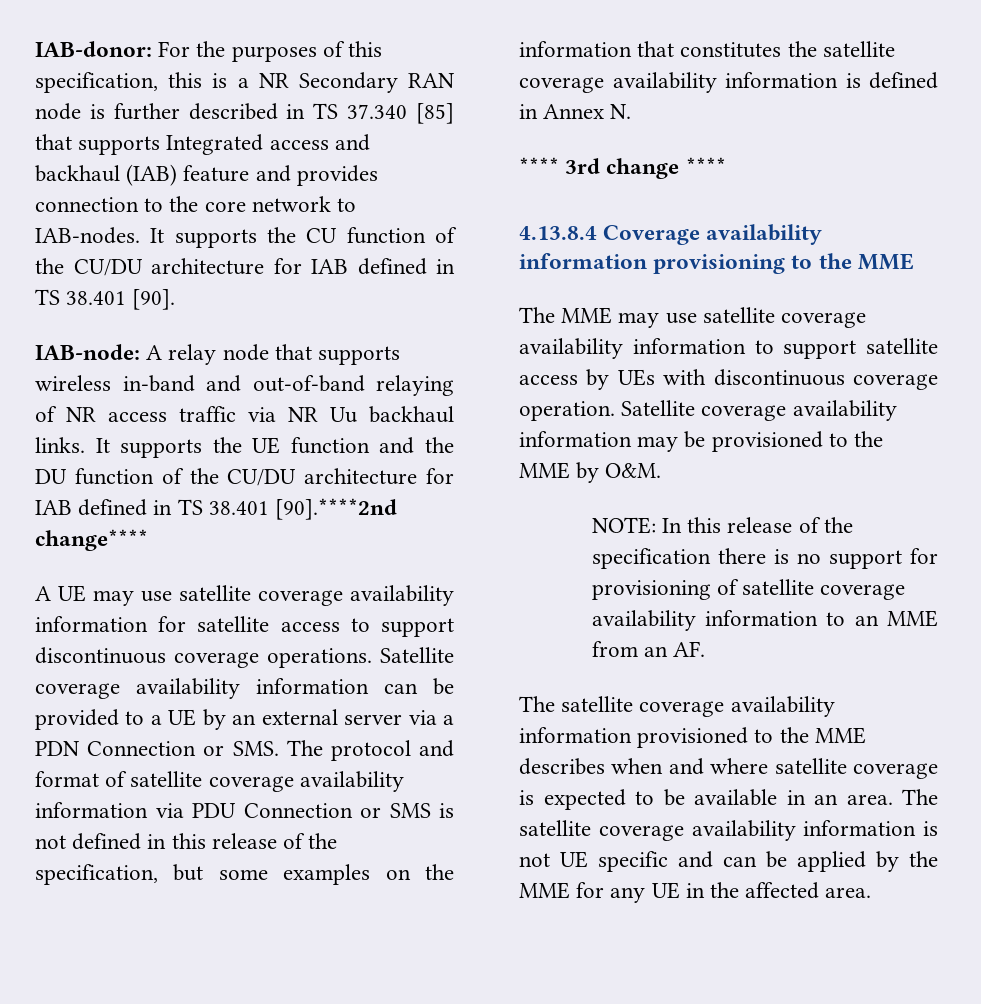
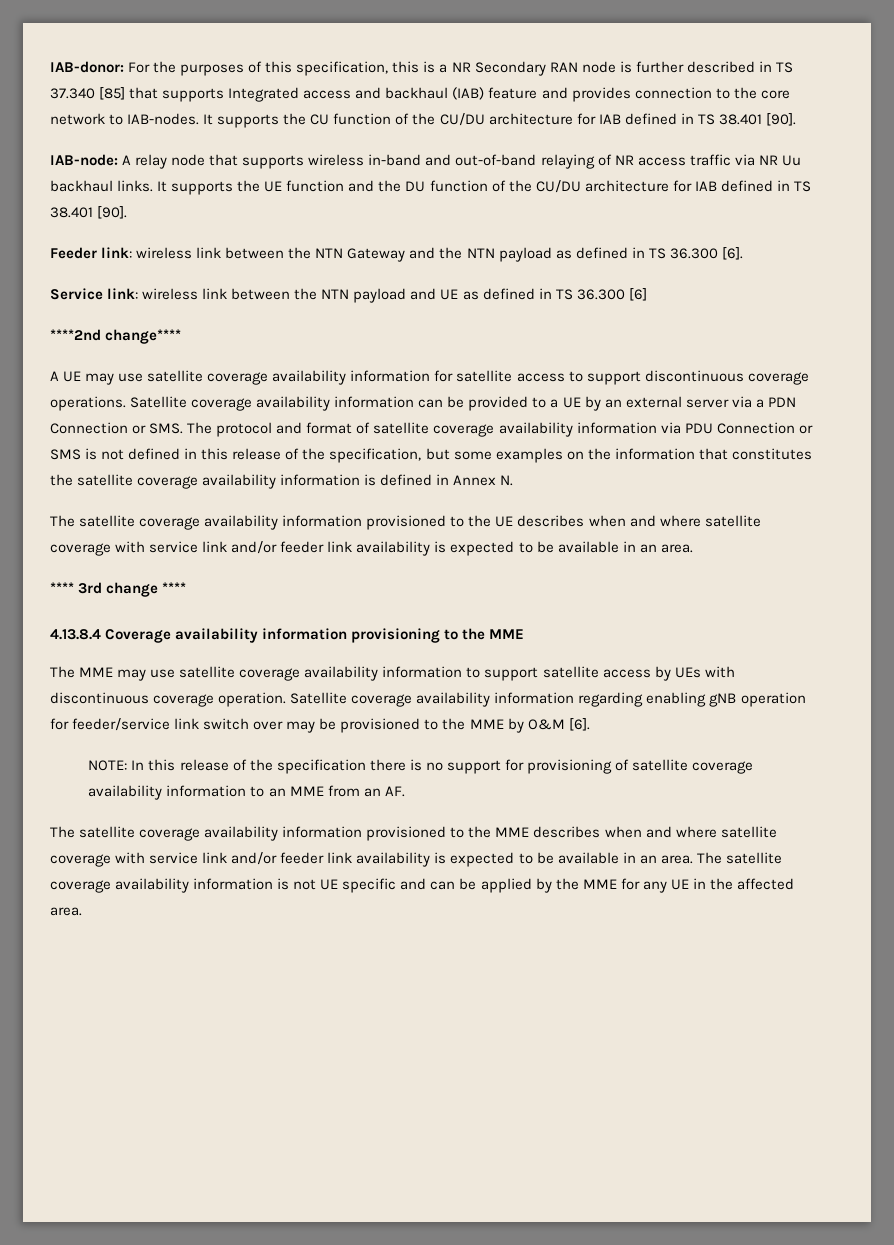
[275,498,398,520] [90].****2nd -> [97,206,128,219] [50,247,743,262] [50,288,647,303] [50,329,101,341] [90]. // Feeder link: wireless link between the NTN Gateway and the NTN payload as defined in TS 36.300 [6]. // Service link: wireless link between the NTN payload and UE as defined in TS 36.300 [6] // ****2nd
(632, 111) none -> [50,515,761,530] [50,541,693,556] // The satellite coverage availability information provisioned to the UE describes when and where satellite coverage with service link and/or feeder link availability is expected to be available in an area.
(632, 439) none -> [578,692,806,707] [50,718,284,731] regarding enabling gNB operation for feeder/service link switch over
[605,463,662,478] O&M. -> [527,718,590,731] O&M [6].
(938, 771) none -> [115,852,431,867] with service link and/or feeder link availability

